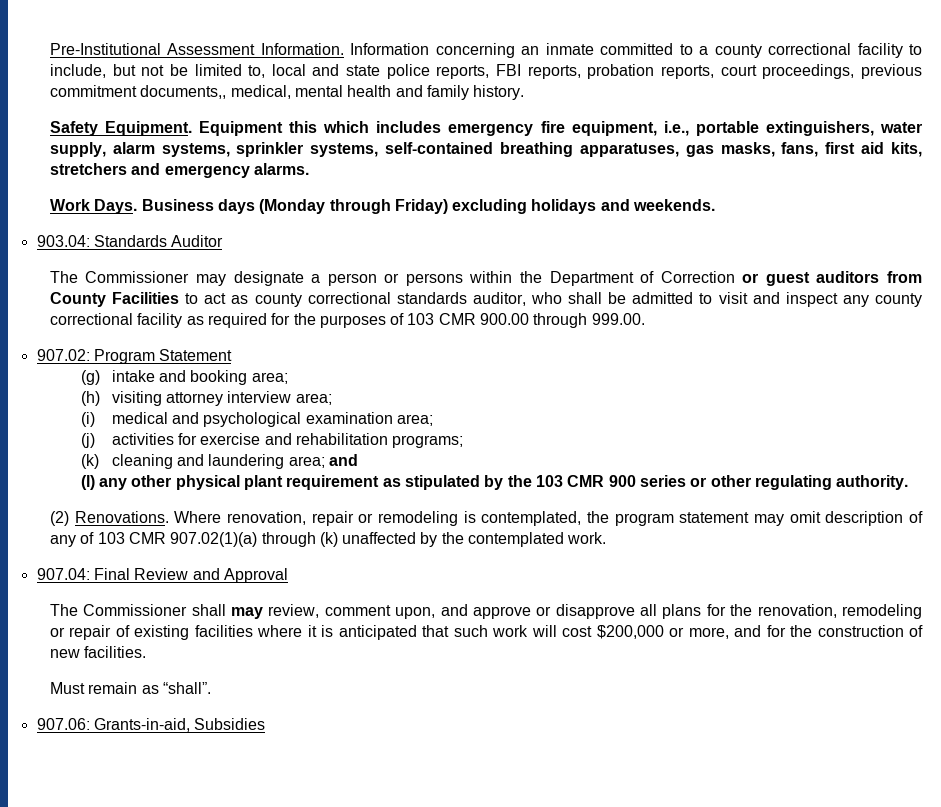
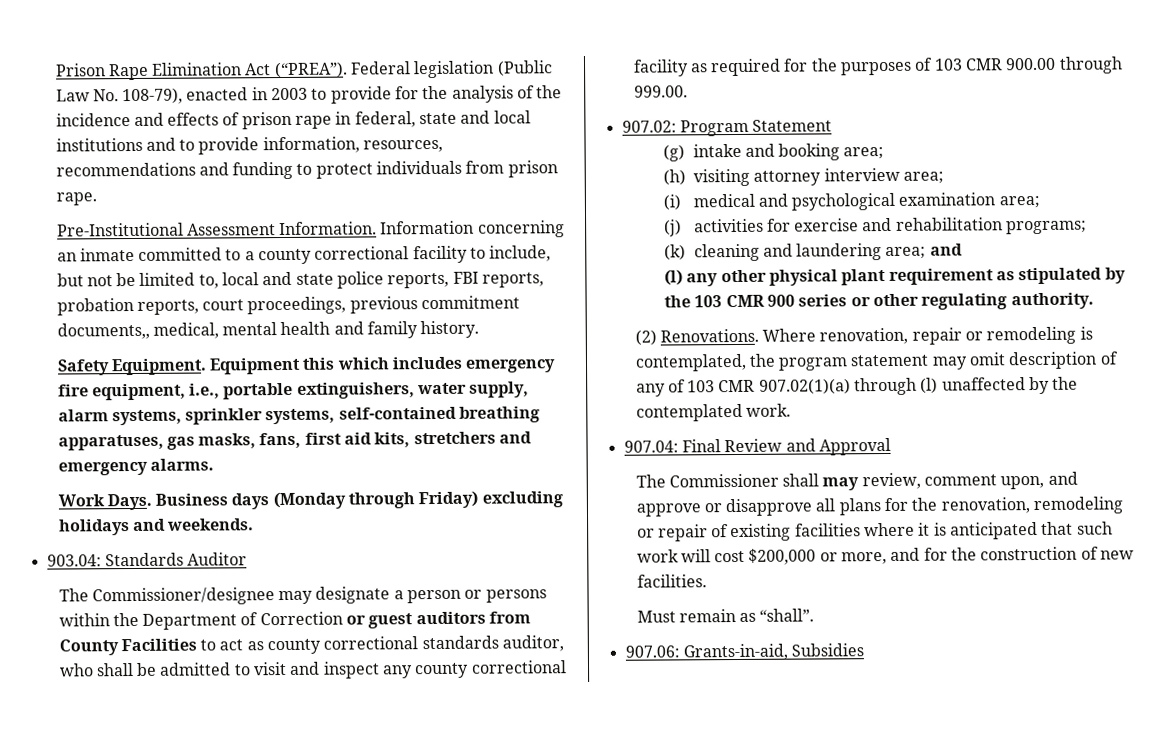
(49, 49) none -> [54,60,553,81] [55,85,563,105] [55,110,531,130] [55,136,444,155] [55,160,558,180] [55,192,97,206] Prison Rape Elimination Act (“PREA”). Federal legislation (Public Law No. 108-79), enacted in 2003 to provide for the analysis of the incidence and effects of prison rape in federal, state and local institutions and to provide information, resources, recommendations and funding to protect individuals from prison rape. //
[85,271,190,283] Commissioner -> [91,587,275,606] Commissioner/designee
[319,532,338,547] (k) -> [920,377,939,394] (l)

